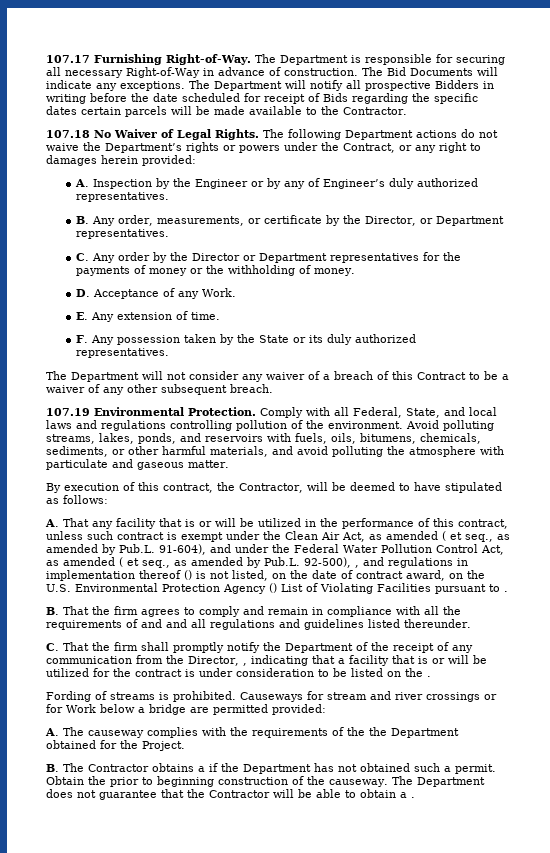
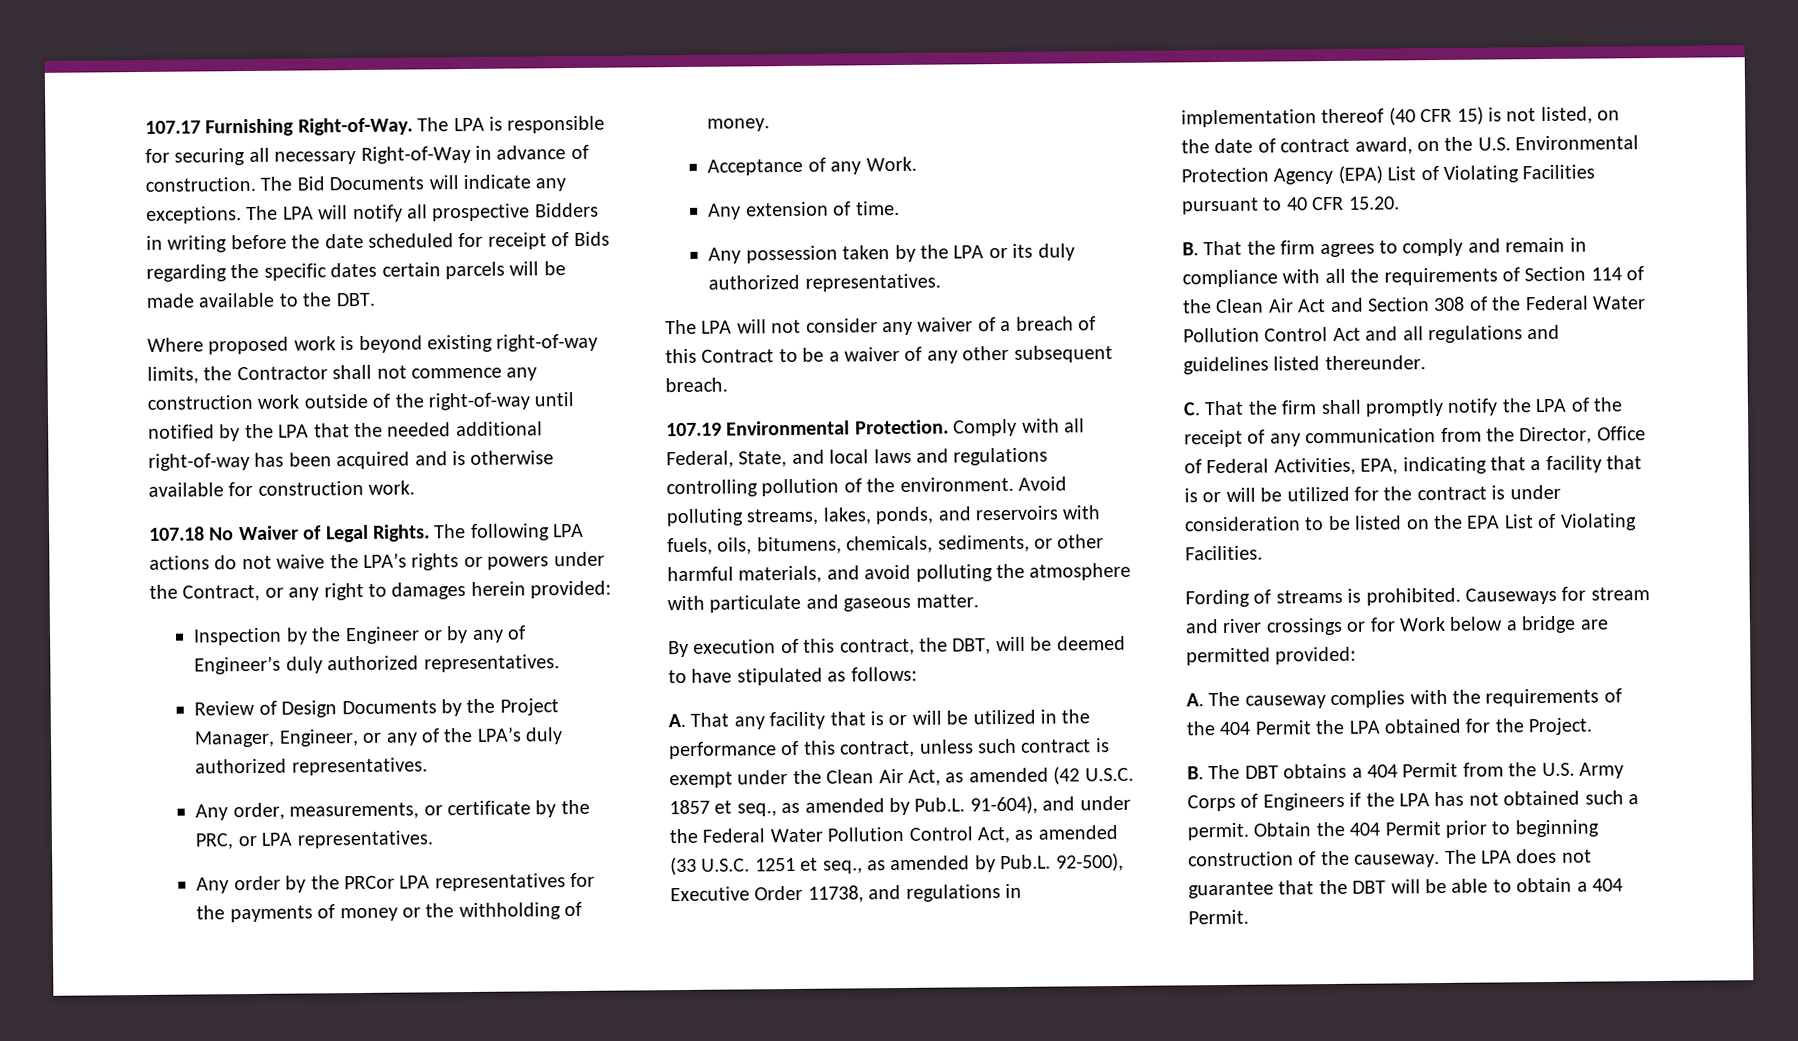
[279,55,348,65] Department -> [453,117,485,132] LPA
[214,81,282,91] Department -> [282,206,314,220] LPA
[343,107,407,115] Contractor. -> [335,292,375,307] [147,333,599,355] [147,364,538,384] [147,391,575,411] [148,421,543,442] [148,450,555,471] [148,480,416,497] DBT. // Where proposed work is beyond existing right-of-way limits, the Contractor shall not commence any construction work outside of the right-of-way until notified by the LPA that the needed additional right-of-way has been acquired and is otherwise available for construction work.
[345,130,413,140] Department -> [553,523,585,538] LPA
[105,143,182,153] Department’s -> [363,552,407,568] LPA’s
[74,179,89,187] A. -> (612, 589) none
[75,216,89,224] B. -> [194,698,559,718] [194,726,564,748] [195,757,428,776] Review of Design Documents by the Project Manager, Engineer, or any of the LPA’s duly authorized representatives. //
[364,216,504,226] [75,229,169,239] [75,253,89,261] Director, or Department representatives. // C. -> [195,830,434,850] PRC, or LPA representatives. //
[191,253,327,263] Director or Department -> [344,875,431,890] PRCor LPA
[75,289,90,297] D. -> (771, 125) none
[75,312,88,320] E. -> (917, 164) none
[75,335,88,343] F. -> (900, 208) none
[258,335,289,343] State -> [953,245,985,259] LPA
[71,372,139,382] Department -> [701,320,733,334] LPA
[239,483,303,493] Contractor, -> [952,638,992,655] DBT,
[442,531,446,541] ( -> [1053,766,1134,785] [669,799,710,815] (42 U.S.C. 1857
[119,557,123,567] ( -> [670,856,796,876] (33 U.S.C. 1251
[355,565,359,568] , -> [670,885,864,903] Executive Order 11738,
[184,570,192,580] () -> [1388,106,1484,126] (40 CFR 15)
[269,583,277,593] () -> [1337,165,1383,184] (EPA)
[504,591,508,592] . -> [1286,196,1400,211] 40 CFR 15.20.
[141,619,162,628] and -> [1524,266,1645,282] [1182,295,1646,314] [1183,327,1361,343] Section 114 of the Clean Air Act and Section 308 of the Federal Water Pollution Control Act
[285,643,353,653] Department -> [1535,398,1568,413] LPA
[242,663,247,666] , -> [1596,426,1646,441] [1184,457,1399,476] Office of Federal Activities, EPA,
[427,676,431,677] . -> [1466,513,1637,531] [1185,545,1263,561] EPA List of Violating Facilities.
[369,727,459,738] the Department -> [1219,719,1380,736] 404 Permit the LPA
[88,764,149,772] Contractor -> [1244,765,1279,779] DBT
(205, 769) none -> [1367,762,1624,779] [1187,792,1345,812] 404 Permit from the U.S. Army Corps of Engineers
[243,764,311,774] Department -> [1399,793,1430,807] LPA
(106, 780) none -> [1349,821,1441,836] 404 Permit
[416,777,485,787] Department -> [1481,850,1512,864] LPA
[209,790,270,798] Contractor -> [1352,880,1387,894] DBT
[411,797,415,798] . -> [1592,878,1623,892] [1188,909,1249,925] 404 Permit.

